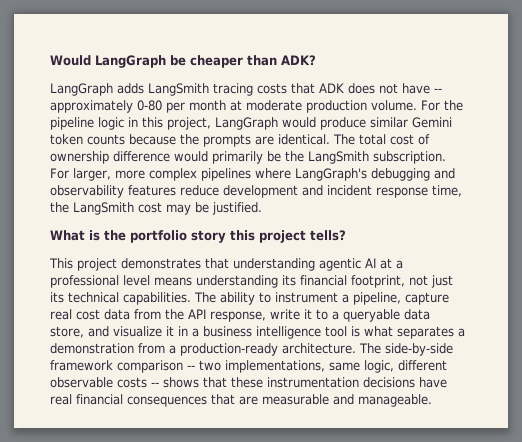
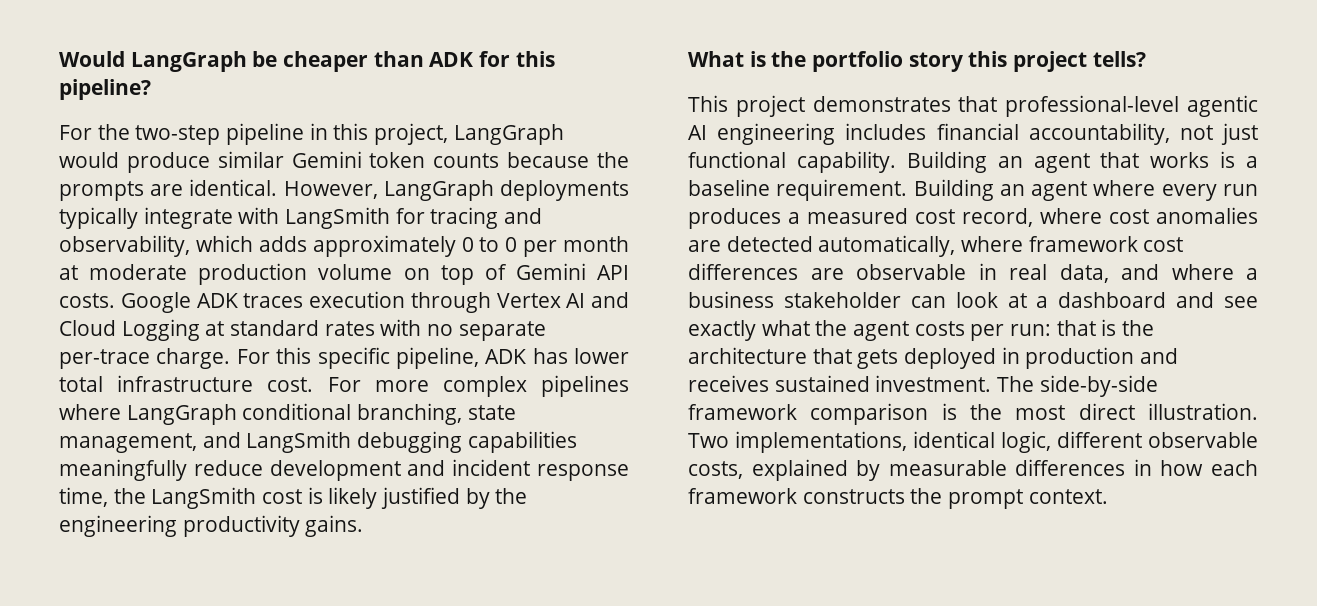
[281,55,316,65] [50,83,442,96] [50,100,463,113] [50,117,124,130] ADK? // LangGraph adds LangSmith tracing costs that ADK does not have -- approximately 0-80 per month at moderate production volume. For the pipeline logic -> [429,51,555,67] [59,79,151,100] [59,123,305,145] ADK for this pipeline? // For the two-step pipeline
[333,134,430,145] [50,151,446,164] [50,168,455,181] [50,185,176,198] The total cost of ownership difference would primarily be the LangSmith subscription. For larger, more complex pipelines where LangGraph's debugging and observability features -> [283,180,629,201] [59,207,543,229] [59,235,629,257] [59,263,629,285] [59,291,629,313] [59,319,546,341] [59,347,629,369] [59,375,629,397] [59,403,516,425] [59,431,577,453] [59,459,187,481] However, LangGraph deployments typically integrate with LangSmith for tracing and observability, which adds approximately 0 to 0 per month at moderate production volume on top of Gemini API costs. Google ADK traces execution through Vertex AI and Cloud Logging at standard rates with no separate per-trace charge. For this specific pipeline, ADK has lower total infrastructure cost. For more complex pipelines where LangGraph conditional branching, state management, and LangSmith debugging capabilities meaningfully
[166,202,262,215] may be justified. -> [307,487,528,509] [59,515,364,537] is likely justified by the engineering productivity gains.
[233,258,315,271] understanding -> [1005,95,1180,117] professional-level
[380,258,403,269] [50,275,453,288] [50,292,449,305] [50,309,430,322] [50,326,465,339] [50,343,453,356] [50,360,447,373] [50,377,447,388] [50,394,432,407] at a professional level means understanding its financial footprint, not just its technical capabilities. The ability to instrument a pipeline, capture real cost data from the API response, write it to a queryable data store, and visualize it in a business intelligence tool is what separates a demonstration from a production-ready architecture. The side-by-side framework comparison -- two implementations, same logic, different observable costs -- shows that these instrumentation decisions have real financial consequences that are measurable and manageable. -> [717,123,1258,145] [688,151,1258,173] [688,179,1258,201] [688,207,1258,229] [688,235,1184,257] [688,263,1258,283] [688,291,1258,308] [688,319,1155,341] [688,347,1179,369] [688,375,1158,397] [688,403,1258,425] [688,431,1258,453] [688,459,1258,481] [688,488,1108,509] engineering includes financial accountability, not just functional capability. Building an agent that works is a baseline requirement. Building an agent where every run produces a measured cost record, where cost anomalies are detected automatically, where framework cost differences are observable in real data, and where a business stakeholder can look at a dashboard and see exactly what the agent costs per run: that is the architecture that gets deployed in production and receives sustained investment. The side-by-side framework comparison is the most direct illustration. Two implementations, identical logic, different observable costs, explained by measurable differences in how each framework constructs the prompt context.

